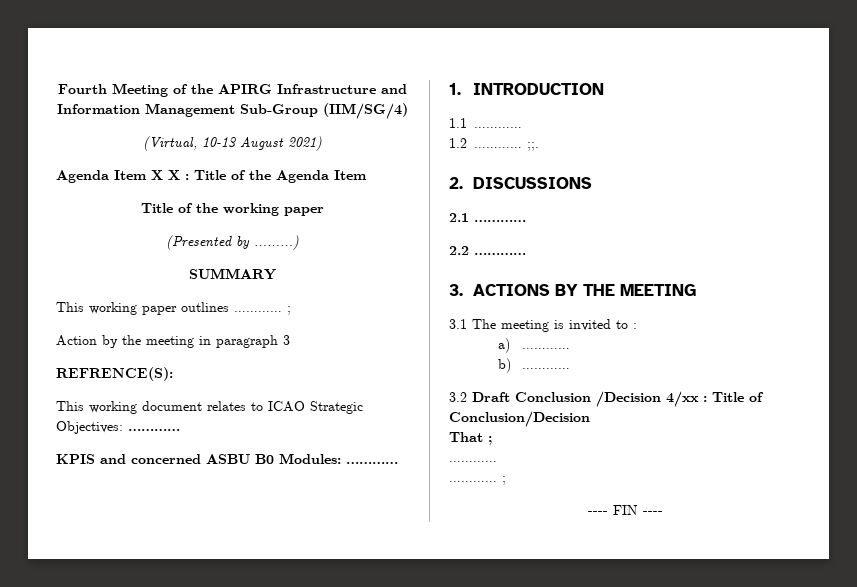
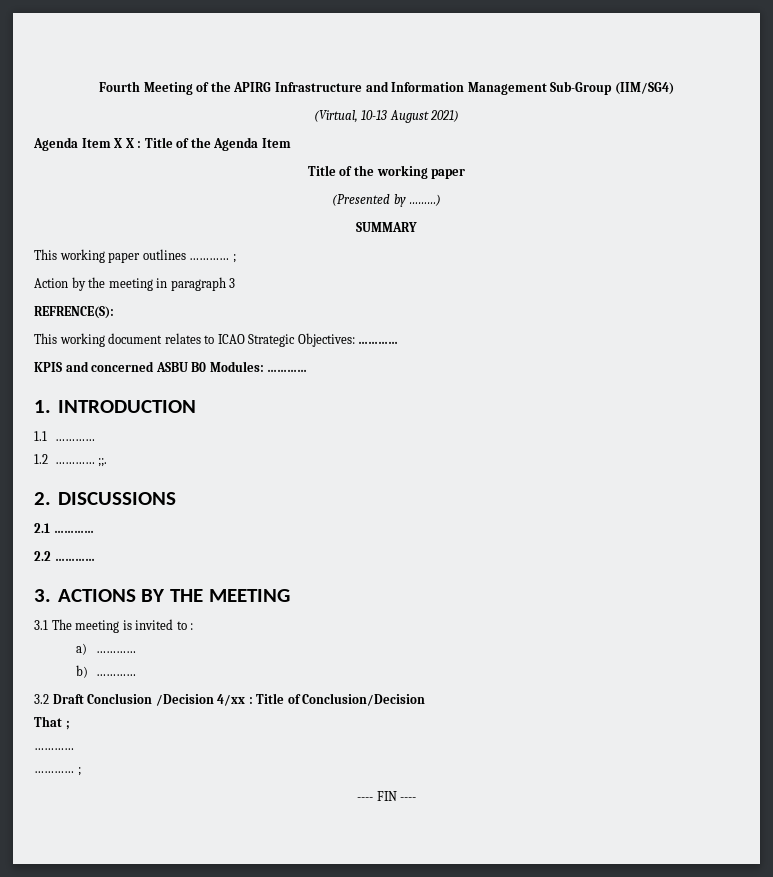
[322,103,408,119] (IIM/SG/4) -> [614,82,674,95] (IIM/SG4)

